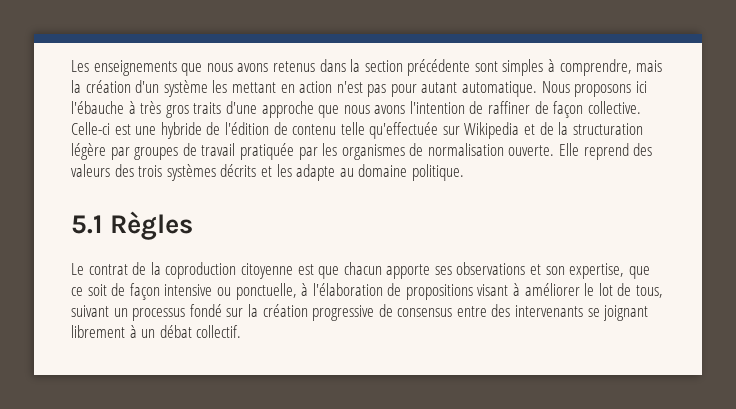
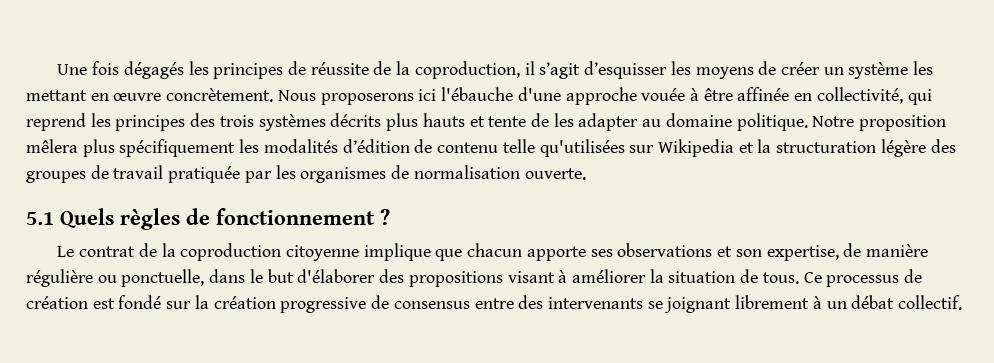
[71,59,663,76] [71,80,647,97] [71,101,641,118] [71,122,269,139] Les enseignements que nous avons retenus dans la section précédente sont simples à comprendre, mais la création d'un système les mettant en action n'est pas pour autant automatique. Nous proposons ici l'ébauche à très gros traits d'une approche que nous avons l'intention de raffiner de façon collective. Celle-ci est une hybride de l'édition -> [57,61,934,79] [26,87,932,105] [26,113,947,131] [26,139,410,157] Une fois dégagés les principes de réussite de la coproduction, il s’agit d’esquisser les moyens de créer un système les mettant en œuvre concrètement. Nous proposerons ici l'ébauche d'une approche vouée à être affinée en collectivité, qui reprend les principes des trois systèmes décrits plus hauts et tente de les adapter au domaine politique. Notre proposition mêlera plus spécifiquement les modalités d’édition
[369,122,439,139] qu'effectuée -> [539,139,625,157] qu'utilisées
[539,122,554,135] de -> (754, 147) none
[110,147,130,160] par -> [930,139,956,153] des
[559,143,653,160] [71,164,464,181] [71,211,194,240] Elle reprend des valeurs des trois systèmes décrits et les adapte au domaine politique. // 5.1 Règles -> [26,208,390,230] // 5.1 Quels règles de fonctionnement ?
[297,264,314,275] est -> [363,243,431,261] implique
[628,266,650,279] [71,283,664,300] [71,305,186,321] que ce soit de façon intensive ou ponctuelle, à l'élaboration de propositions visant à améliorer le lot de tous, suivant un processus -> [843,243,928,257] [26,269,923,287] [26,296,115,309] de manière régulière ou ponctuelle, dans le but d'élaborer des propositions visant à améliorer la situation de tous. Ce processus de création est

